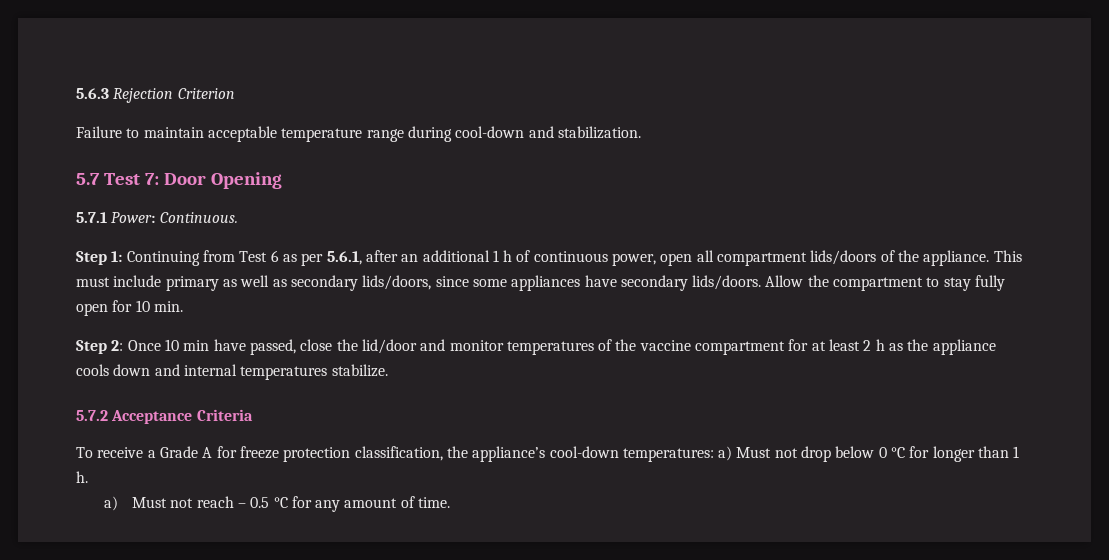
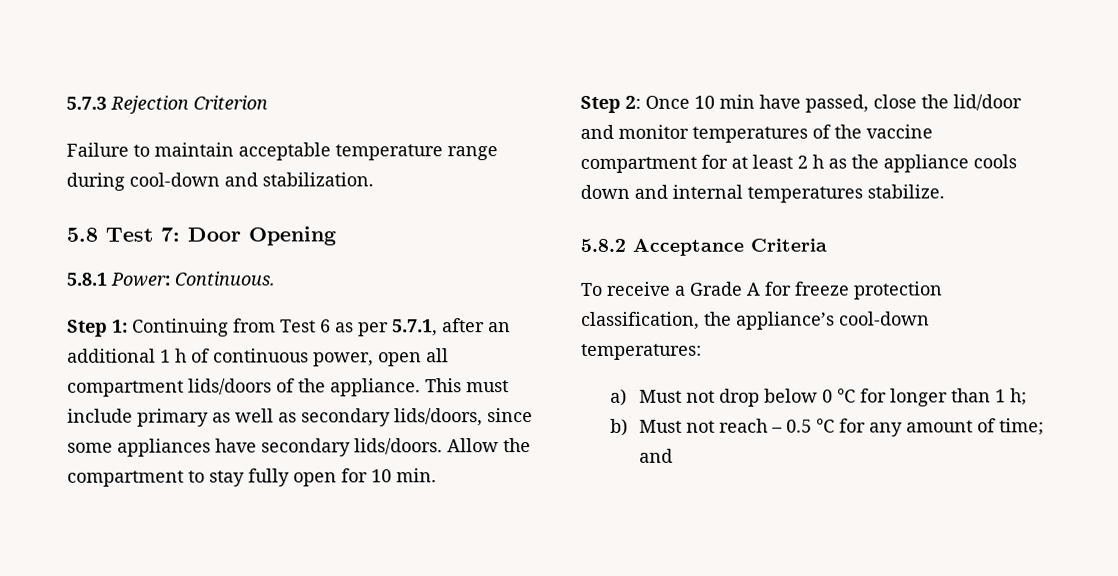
[76,88,109,99] 5.6.3 -> [66,96,107,110] 5.7.3
[76,173,100,185] 5.7 -> [66,227,98,242] 5.8
[76,212,107,223] 5.7.1 -> [66,272,107,286] 5.8.1
[326,251,362,265] 5.6.1, -> [392,319,438,337] 5.7.1,
[76,410,108,421] 5.7.2 -> [580,238,626,252] 5.8.2
(714, 455) none -> (702, 351) //
[76,471,88,483] [103,496,118,511] h. // a) -> [1009,388,1027,406] [609,418,628,436] h; // b)
[418,497,451,508] time. -> [998,418,1044,436] [638,448,673,463] time; and

